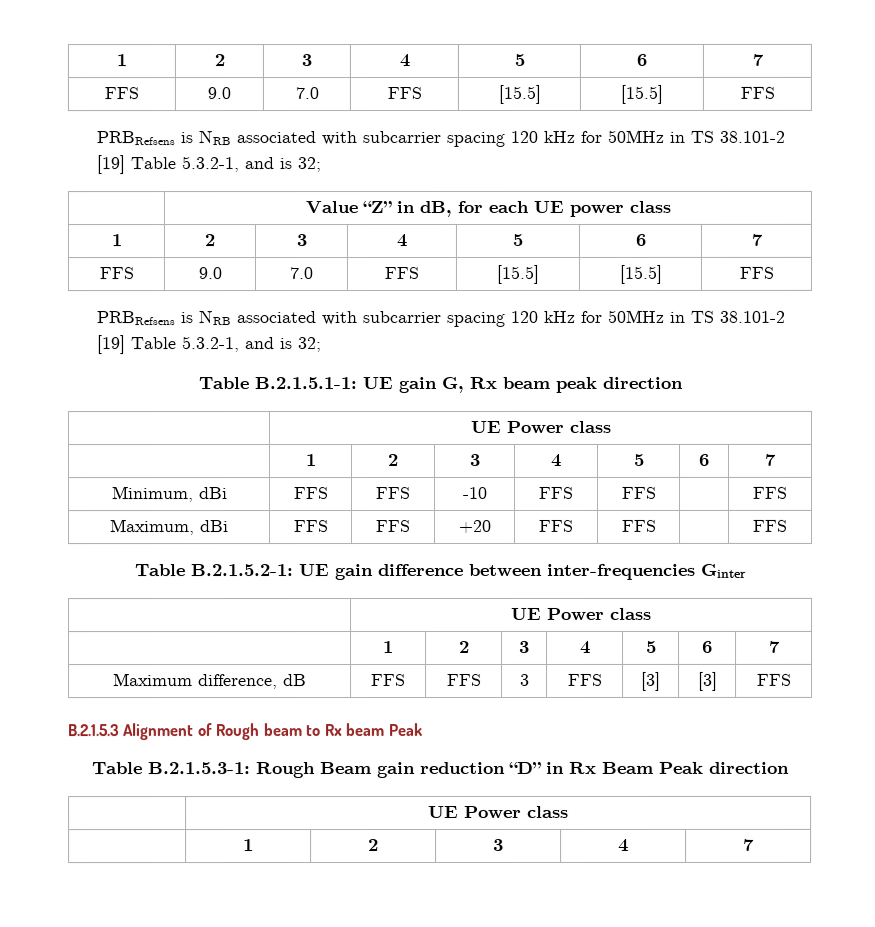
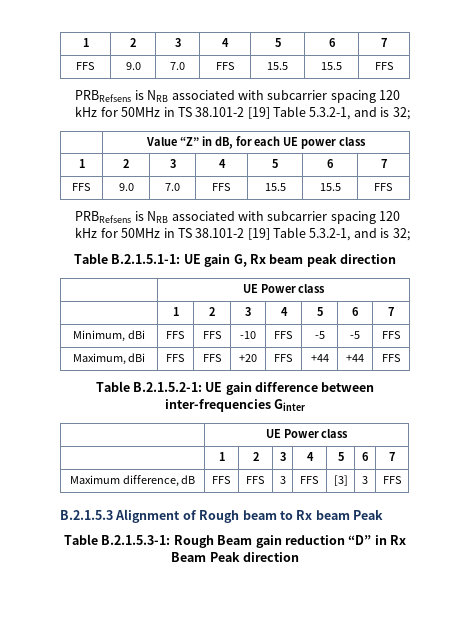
[497,84,541,104] [620,84,663,104] [15.5] | [15.5] -> [267,62,288,70] [321,62,342,70] 15.5 | 15.5
[496,264,539,284] [618,264,662,284] [15.5] | [15.5] -> [264,183,286,191] [319,183,341,191] 15.5 | 15.5
[621,486,657,499] FFS | -> [314,331,325,339] [350,331,360,339] -5 | -5
[621,519,657,532] FFS | -> [310,354,329,362] [346,354,364,362] +44 | +44
[697,671,718,691] [3] -> [362,476,368,484] 3
[428,805,569,819] [243,839,254,852] [368,839,379,852] [493,838,504,851] [618,838,629,852] [743,838,755,851] // | UE Power class // | 1 | 2 | 3 | 4 | 7 -> (299, 557) none

